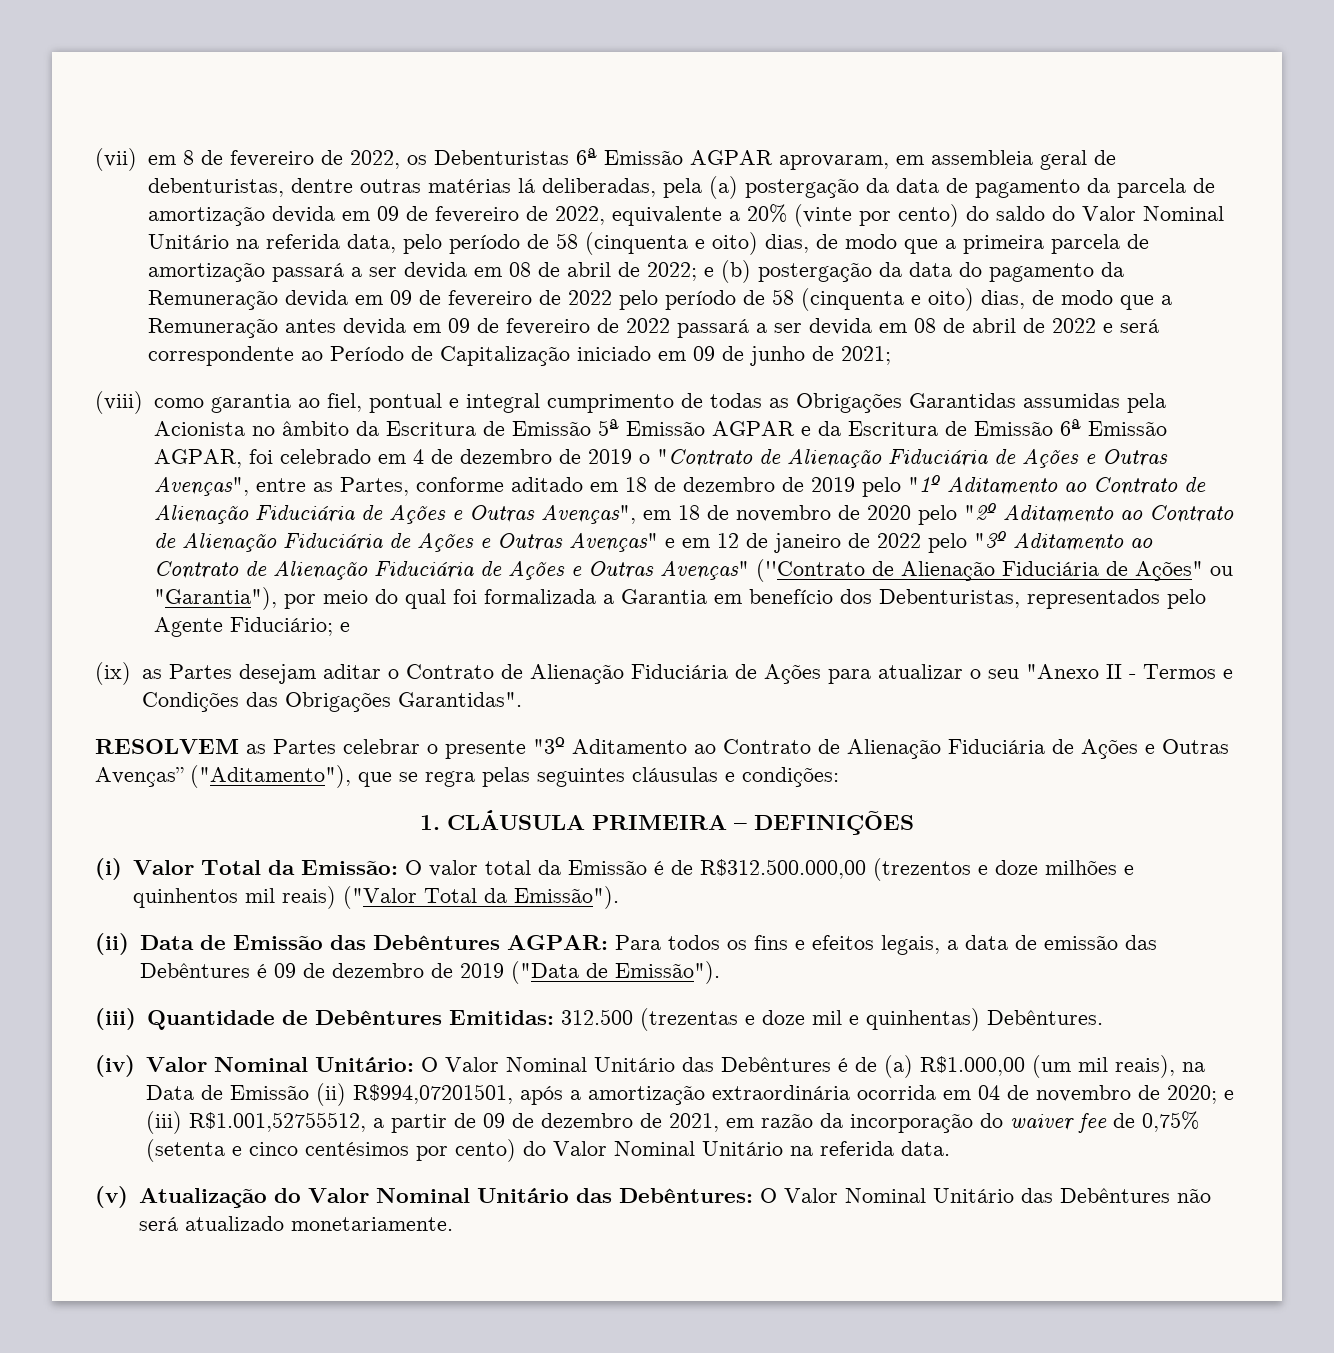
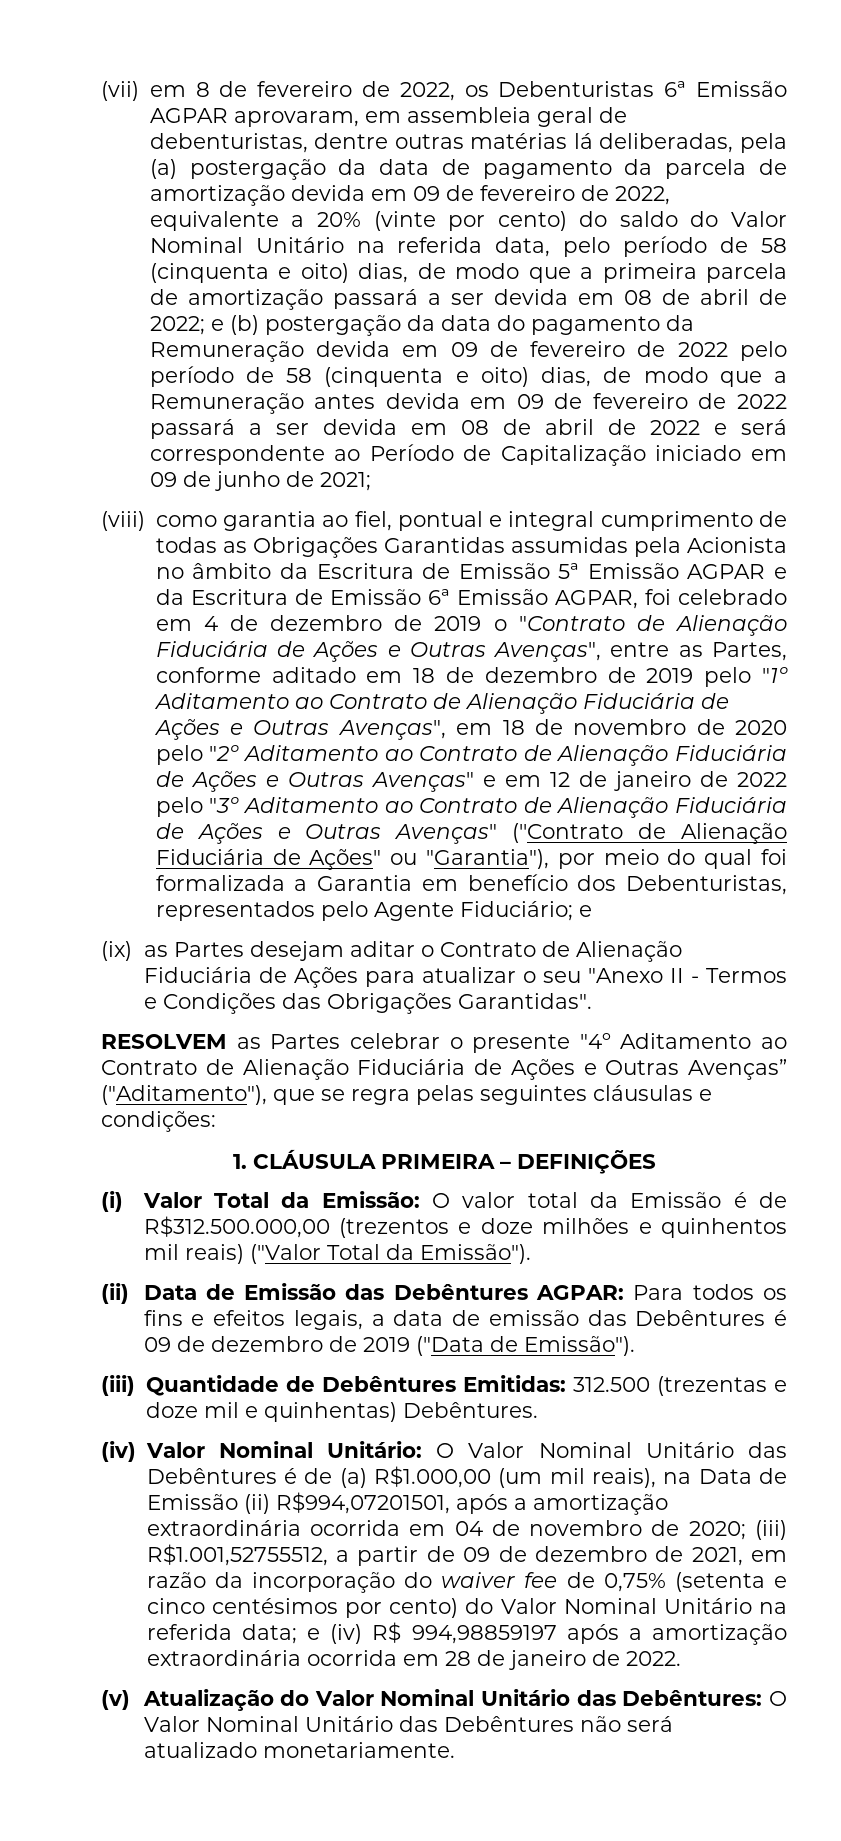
[533,737,565,754] "3º -> [579,1033,611,1049] "4º
[1223,1090,1234,1100] e -> (746, 1530) none
[900,1141,950,1156] data. -> [241,1622,787,1645] [146,1650,681,1670] data; e (iv) R$ 994,98859197 após a amortização extraordinária ocorrida em 28 de janeiro de 2022.

